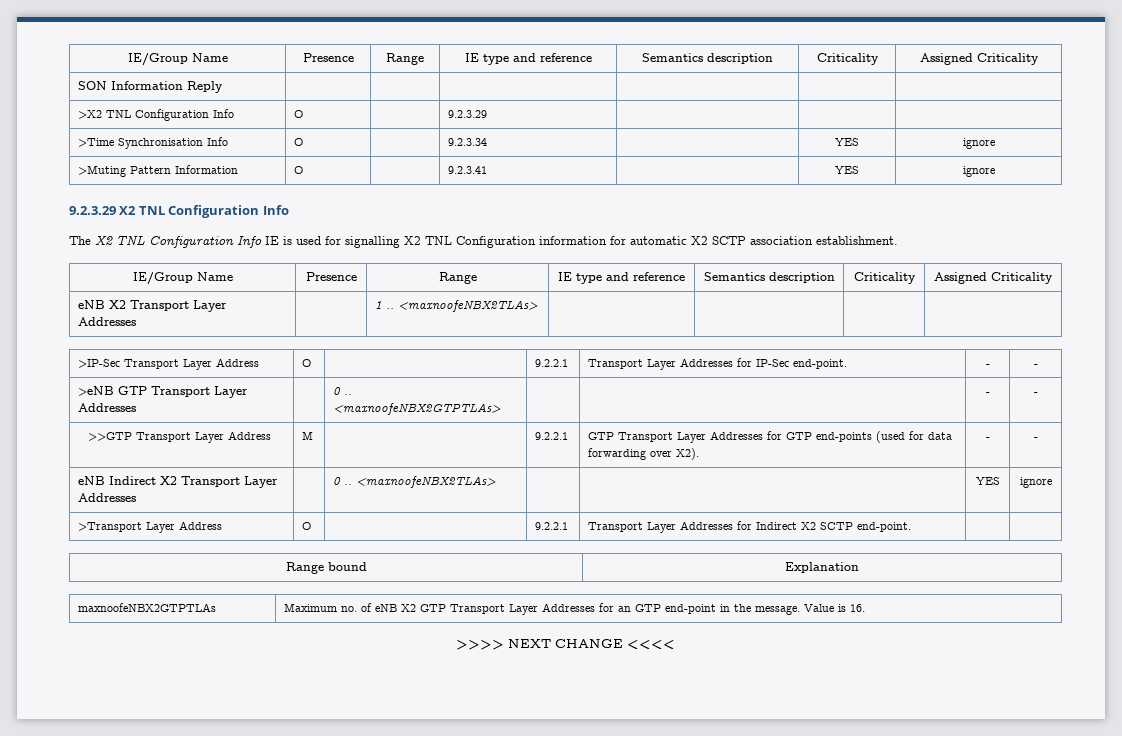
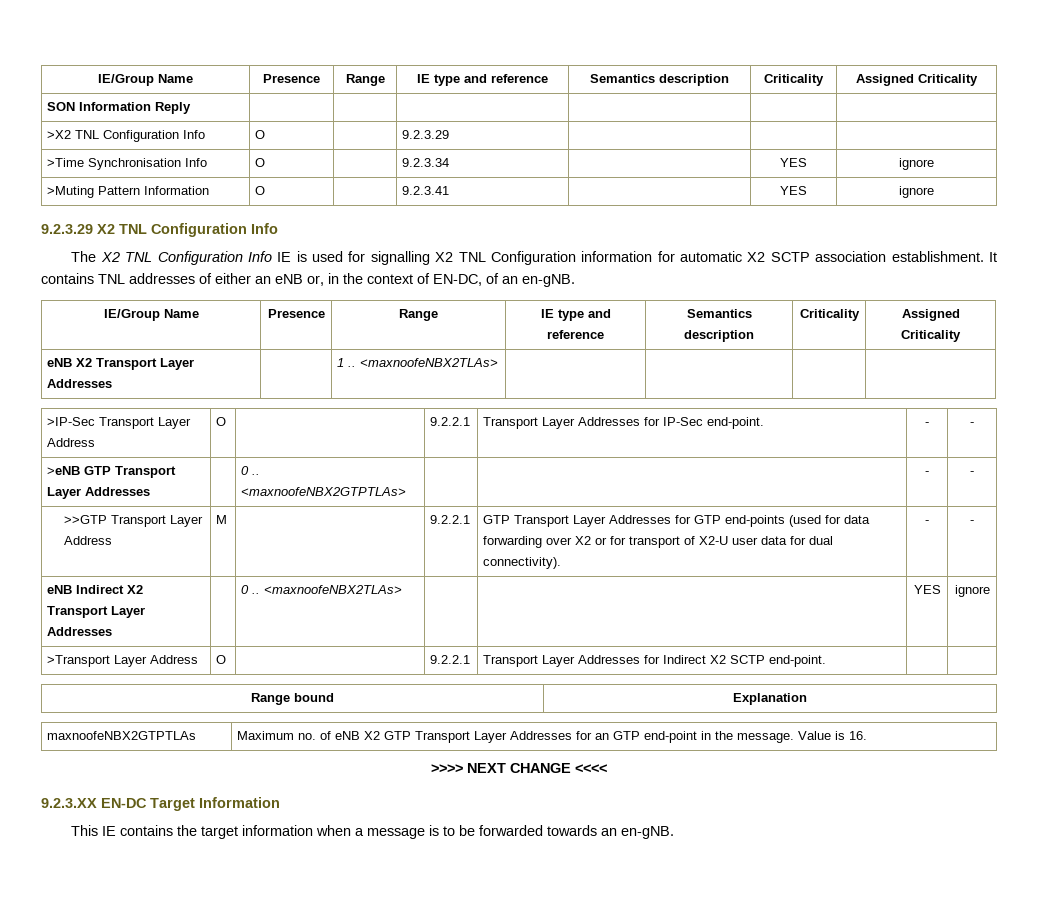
(898, 240) none -> [989,252,998,262] [41,273,575,287] It contains TNL addresses of either an eNB or, in the context of EN-DC, of an en-gNB.
[676,448,700,460] X2). -> [575,536,834,548] [483,557,562,569] X2 or for transport of X2-U user data for dual connectivity).
(675, 644) none -> [41,797,280,811] [71,825,675,839] // 9.2.3.XX EN-DC Target Information // This IE contains the target information when a message is to be forwarded towards an en-gNB.

